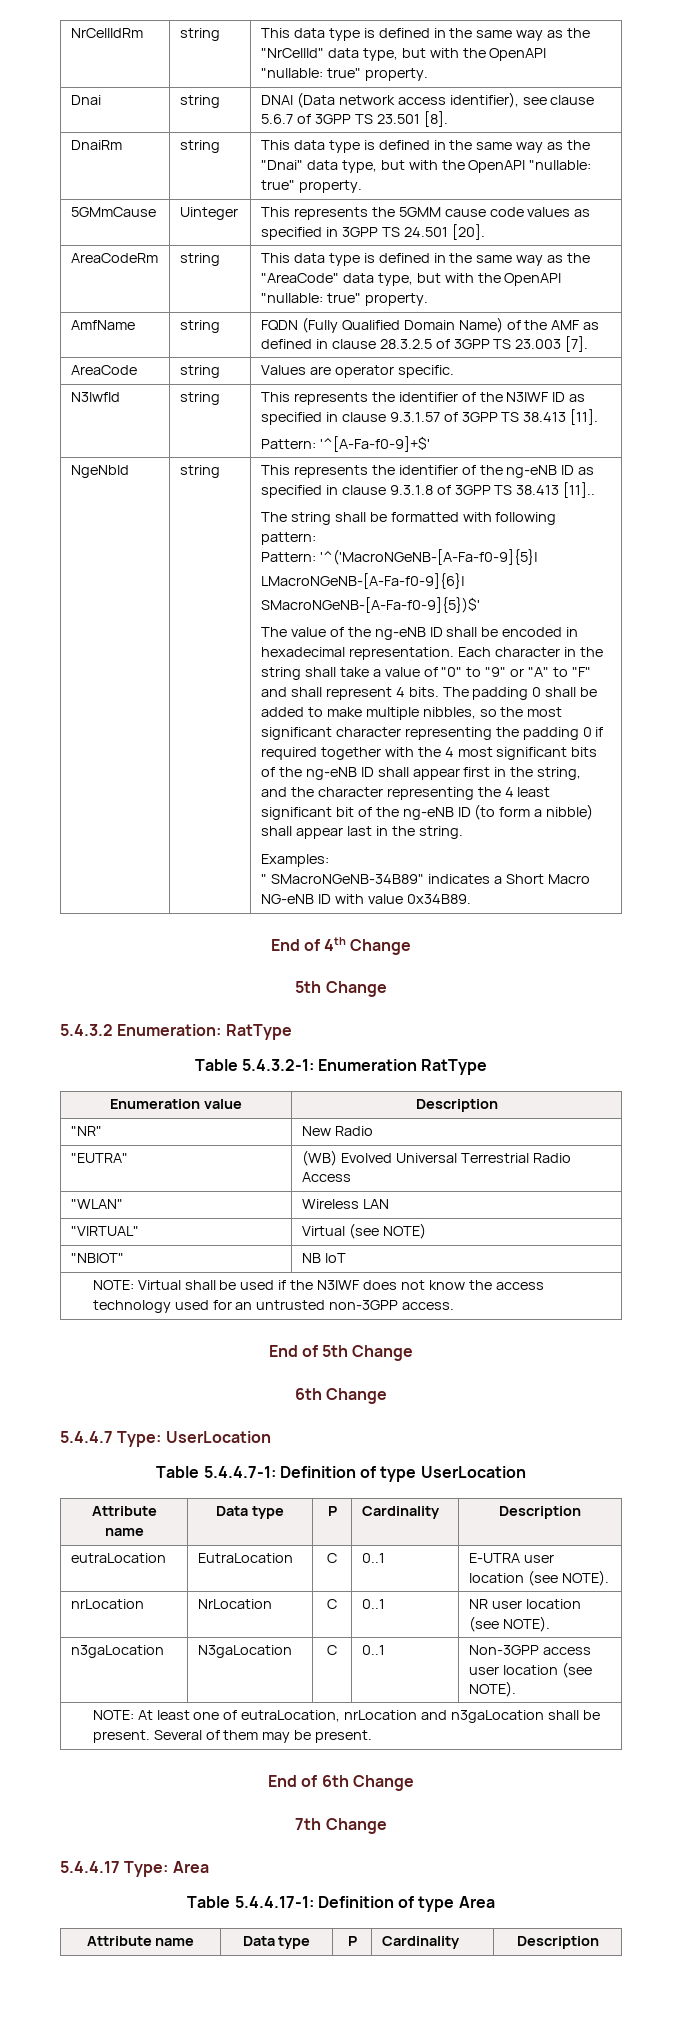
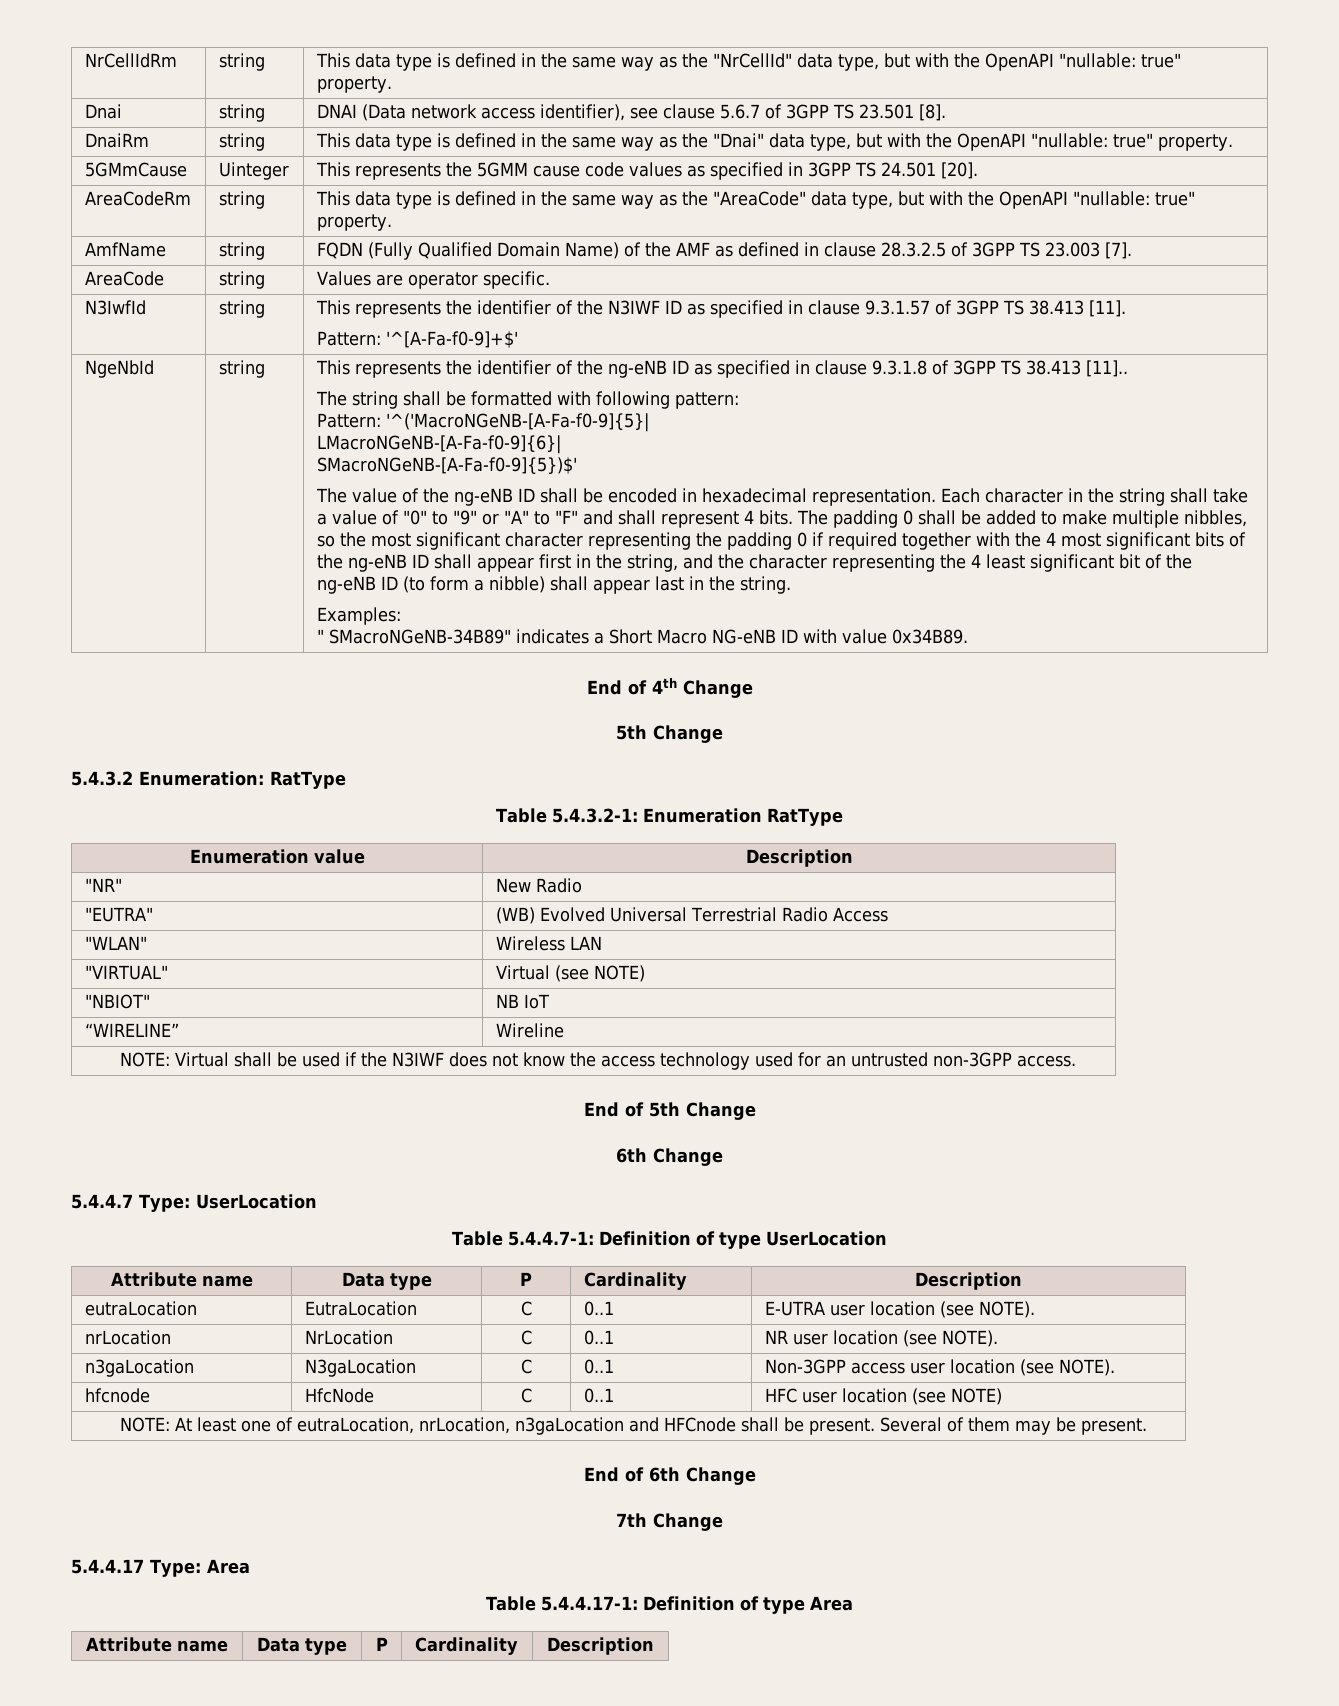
(346, 1258) none -> [84,1023,179,1037] [495,1023,564,1038] // “WIRELINE” | Wireline
(516, 1689) none -> [84,1388,150,1403] [304,1388,374,1403] [520,1388,532,1403] [583,1388,614,1403] [764,1388,1002,1405] // hfcnode | HfcNode | C | 0..1 | HFC user location (see NOTE)
[344,1710,545,1723] nrLocation and n3gaLocation -> [419,1417,737,1435] nrLocation, n3gaLocation and HFCnode

